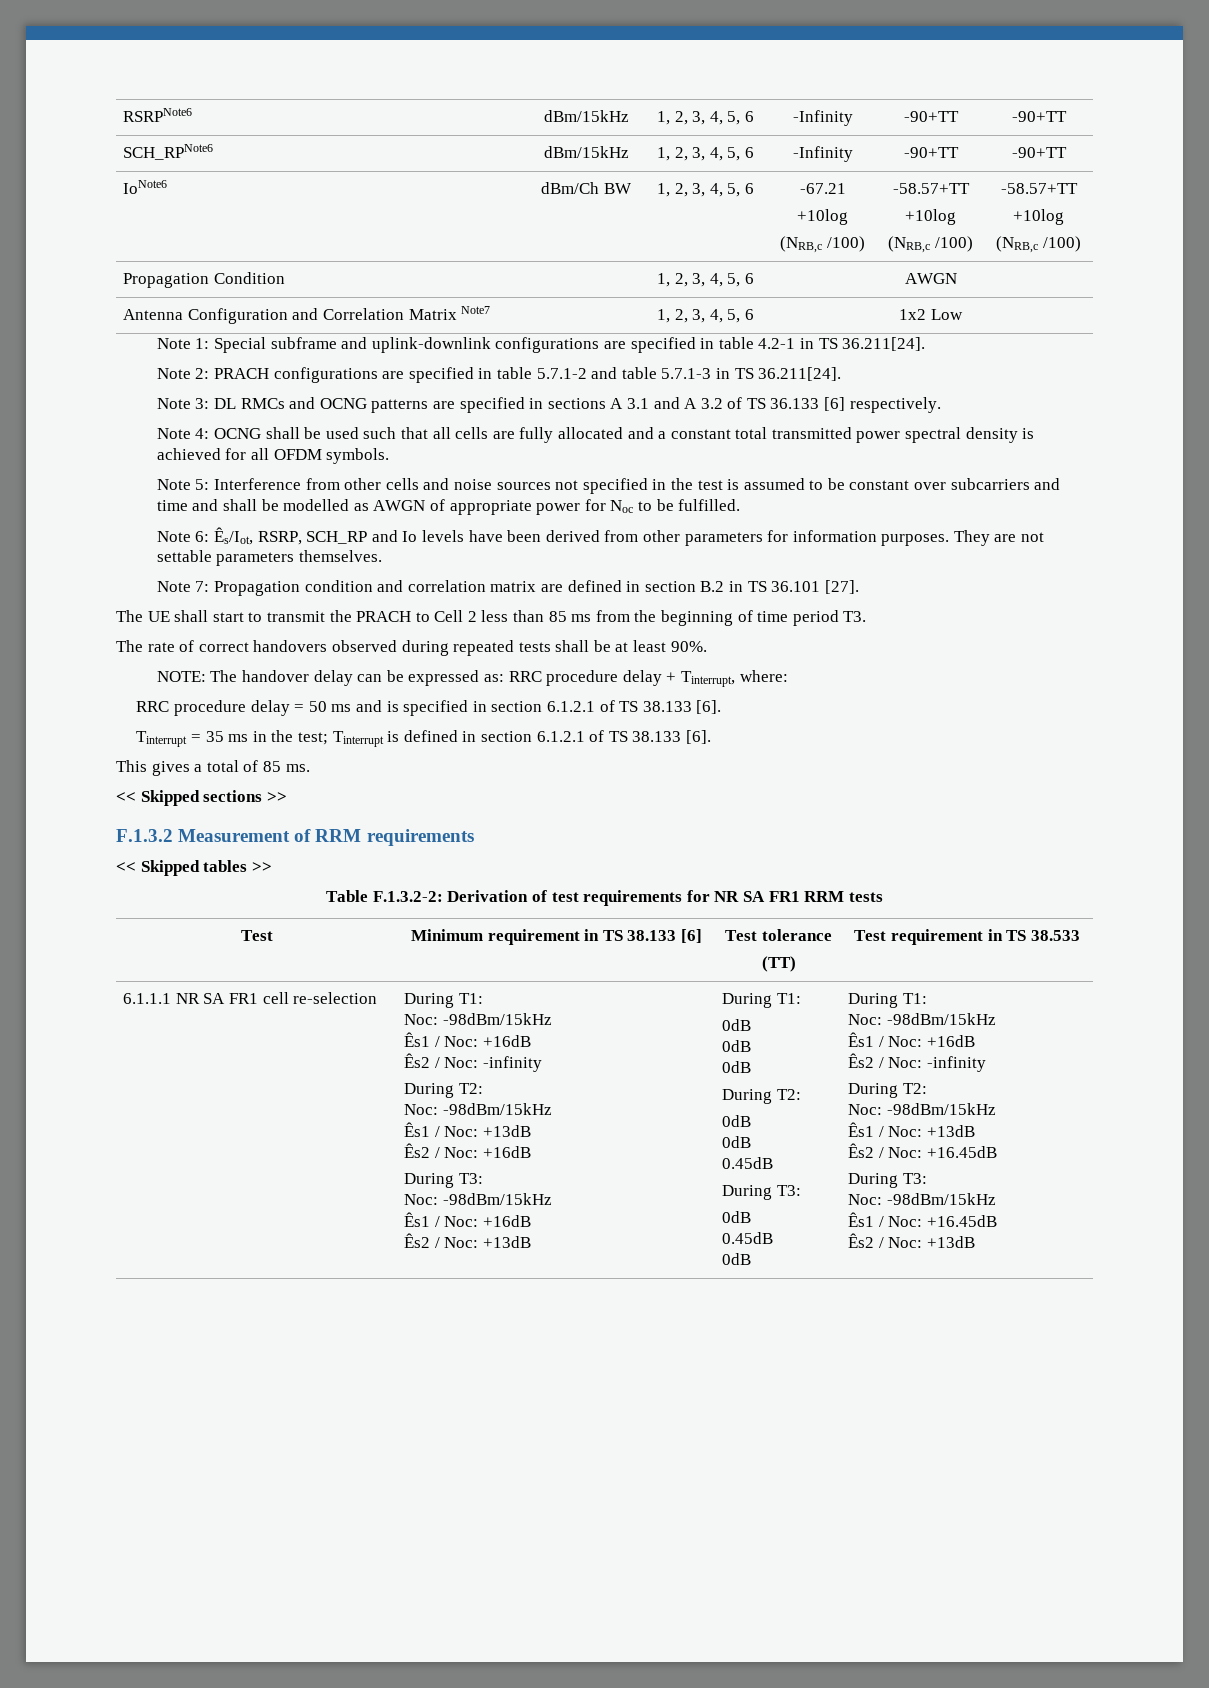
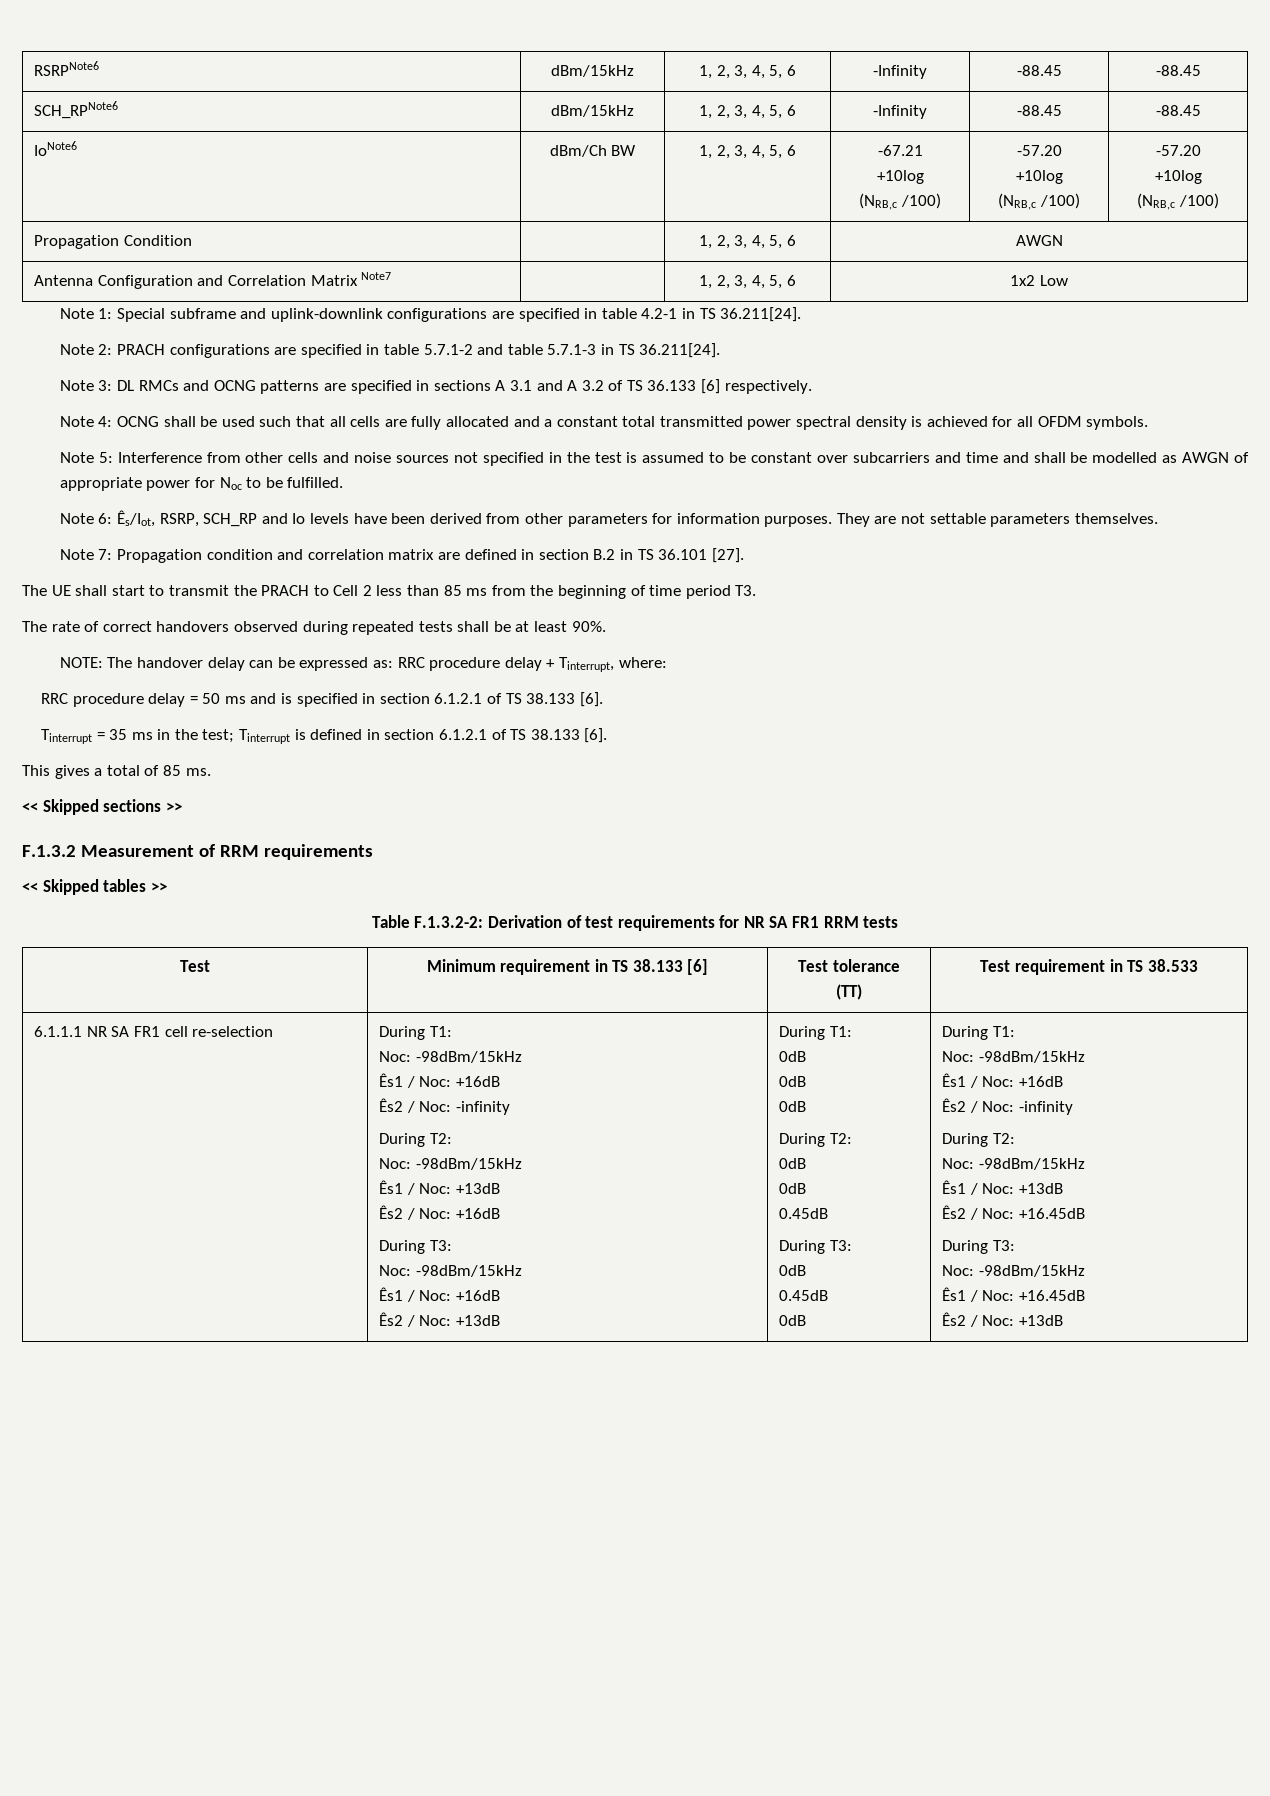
[903,111,959,122] [1011,111,1067,122] -90+TT | -90+TT -> [1016,65,1062,76] [1155,65,1201,76] -88.45 | -88.45
[903,147,959,158] [1011,147,1067,158] -90+TT | -90+TT -> [1016,105,1062,116] [1155,105,1201,116] -88.45 | -88.45
[892,183,970,194] [905,209,956,225] [888,236,973,253] [1000,183,1078,194] -58.57+TT // +10log // (NRB,c /100) | -58.57+TT -> [1016,145,1062,156] [1015,170,1063,184] [998,193,1080,210] [1155,145,1201,156] -57.20 // +10log // (NRB,c /100) | -57.20

